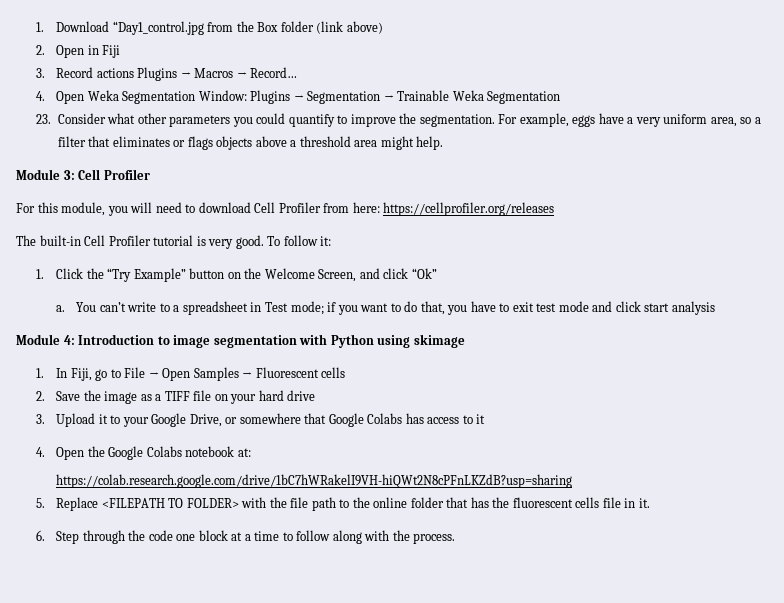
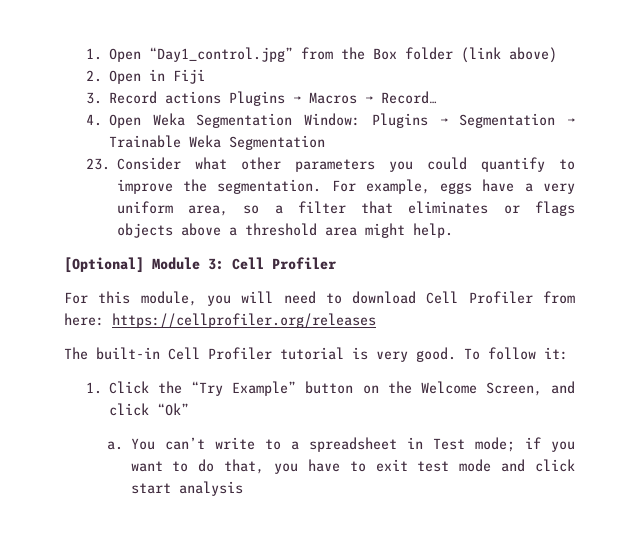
[36,21,204,35] 1. Download “Day1_control.jpg -> [85,47,293,62] 1. Open “Day1_control.jpg”
(444, 143) none -> [64,257,144,273] [Optional]
[16,334,465,348] [36,367,346,381] [36,390,316,404] [36,413,486,427] [36,446,251,460] [56,474,573,488] [36,497,650,511] [36,530,456,544] // Module 4: Introduction to image segmentation with Python using skimage // 1. In Fiji, go to File → Open Samples → Fluorescent cells // 2. Save the image as a TIFF file on your hard drive // 3. Upload it to your Google Drive, or somewhere that Google Colabs has access to it // 4. Open the Google Colabs notebook at: // https://colab.research.google.com/drive/1bC7hWRakelI9VH-hiQWt2N8cPFnLKZdB?usp=sharing // 5. Replace <FILEPATH TO FOLDER> with the file path to the online folder that has the fluorescent cells file in it. // 6. Step through the code one block at a time to follow along with the process. -> (243, 488) none

